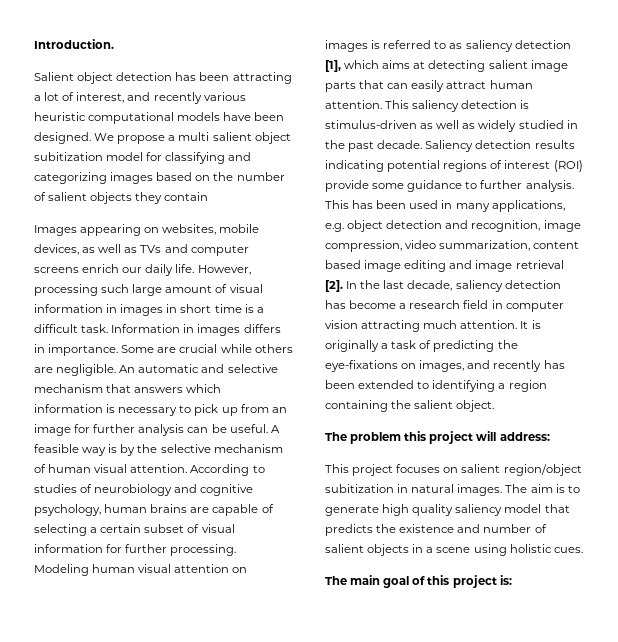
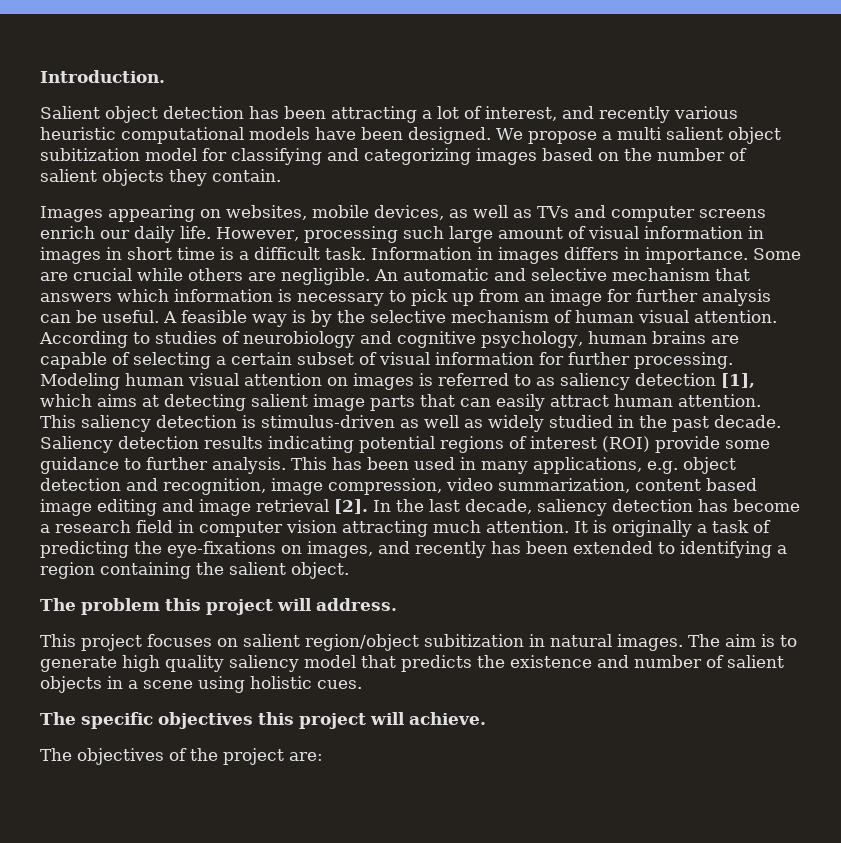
[164,192,209,201] contain -> [212,169,281,182] contain.
[499,432,550,441] address: -> [316,598,397,611] address.
[350,575,512,588] main goal of this project is: -> [81,712,486,729] [40,748,323,765] specific objectives this project will achieve. // The objectives of the project are:

